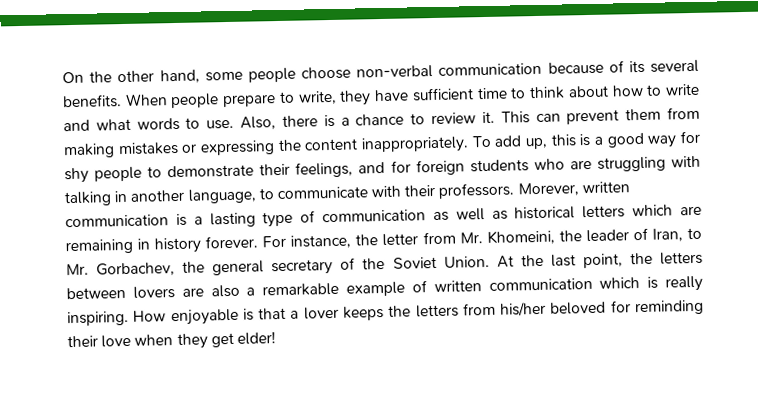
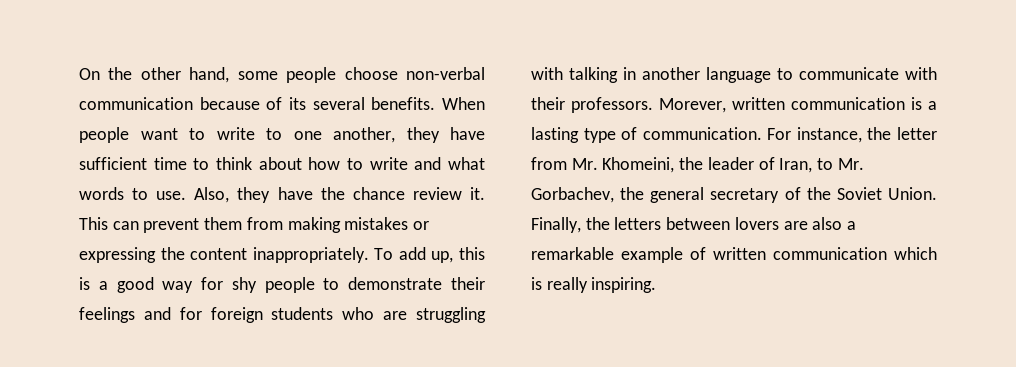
[222,90,337,108] prepare to write, -> [140,127,395,143] want to write to one another,
[281,113,426,128] there is a chance to -> [237,187,405,203] they have the chance
[295,161,354,178] feelings, -> [79,307,135,323] feelings
[187,188,257,204] language, -> [706,67,771,83] language
[322,204,702,223] [65,235,259,255] communication as well as historical letters which are remaining in history forever. -> [642,127,762,140] communication.
[496,253,623,269] At the last point, -> [531,217,581,233] Finally,
[133,299,704,326] [67,331,276,350] How enjoyable is that a lover keeps the letters from his/her beloved for reminding their love when they get elder! -> (657, 285) none

